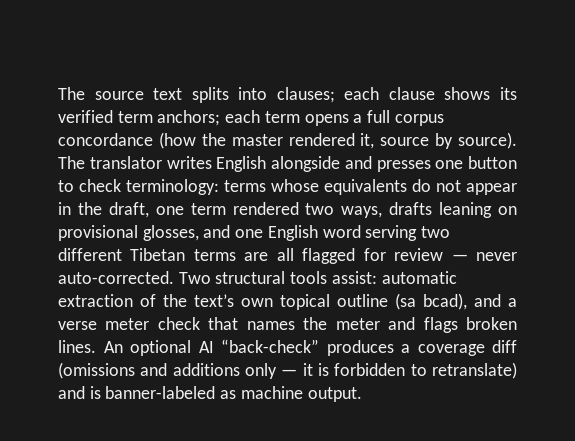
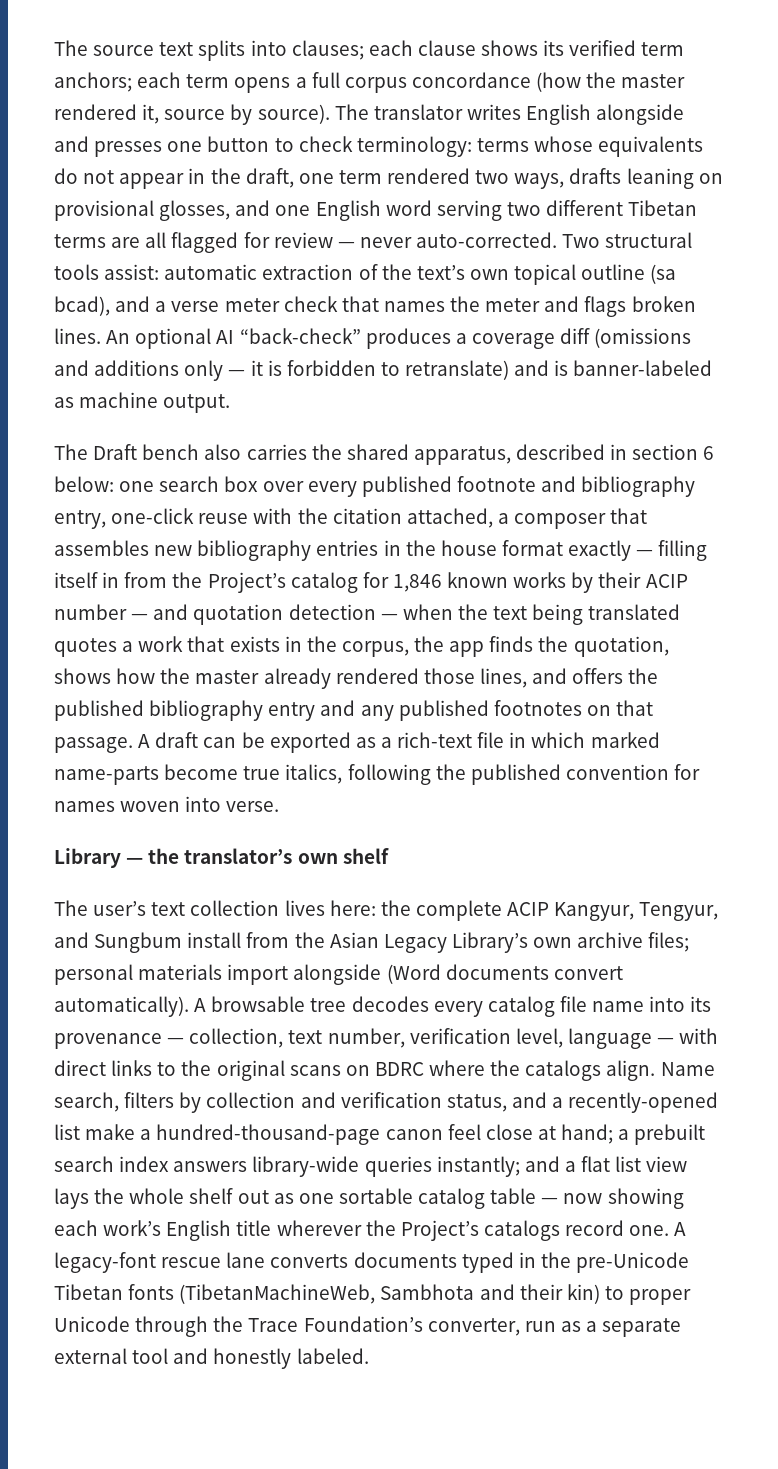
(362, 394) none -> [54,444,715,465] [54,476,696,497] [54,508,648,529] [54,540,708,561] [54,572,688,593] [54,604,681,625] [54,636,669,657] [54,668,659,689] [54,700,654,721] [54,732,660,753] [54,764,701,785] [54,796,280,812] [54,848,389,868] [54,900,719,921] [54,932,690,953] [54,964,623,985] [54,996,712,1017] [54,1028,719,1049] [54,1060,715,1081] [54,1092,719,1113] [54,1124,706,1145] [54,1156,688,1177] [54,1188,684,1209] [54,1220,687,1241] [54,1252,690,1273] [54,1284,692,1305] [54,1316,682,1337] [54,1348,369,1369] // The Draft bench also carries the shared apparatus, described in section 6 below: one search box over every published footnote and bibliography entry, one-click reuse with the citation attached, a composer that assembles new bibliography entries in the house format exactly — filling itself in from the Project’s catalog for 1,846 known works by their ACIP number — and quotation detection — when the text being translated quotes a work that exists in the corpus, the app finds the quotation, shows how the master already rendered those lines, and offers the published bibliography entry and any published footnotes on that passage. A draft can be exported as a rich-text file in which marked name-parts become true italics, following the published convention for names woven into verse. // Library — the translator’s own shelf // The user’s text collection lives here: the complete ACIP Kangyur, Tengyur, and Sungbum install from the Asian Legacy Library’s own archive files; personal materials import alongside (Word documents convert automatically). A browsable tree decodes every catalog file name into its provenance — collection, text number, verification level, language — with direct links to the original scans on BDRC where the catalogs align. Name search, filters by collection and verification status, and a recently-opened list make a hundred-thousand-page canon feel close at hand; a prebuilt search index answers library-wide queries instantly; and a flat list view lays the whole shelf out as one sortable catalog table — now showing each work’s English title wherever the Project’s catalogs record one. A legacy-font rescue lane converts documents typed in the pre-Unicode Tibetan fonts (TibetanMachineWeb, Sambhota and their kin) to proper Unicode through the Trace Foundation’s converter, run as a separate external tool and honestly labeled.

